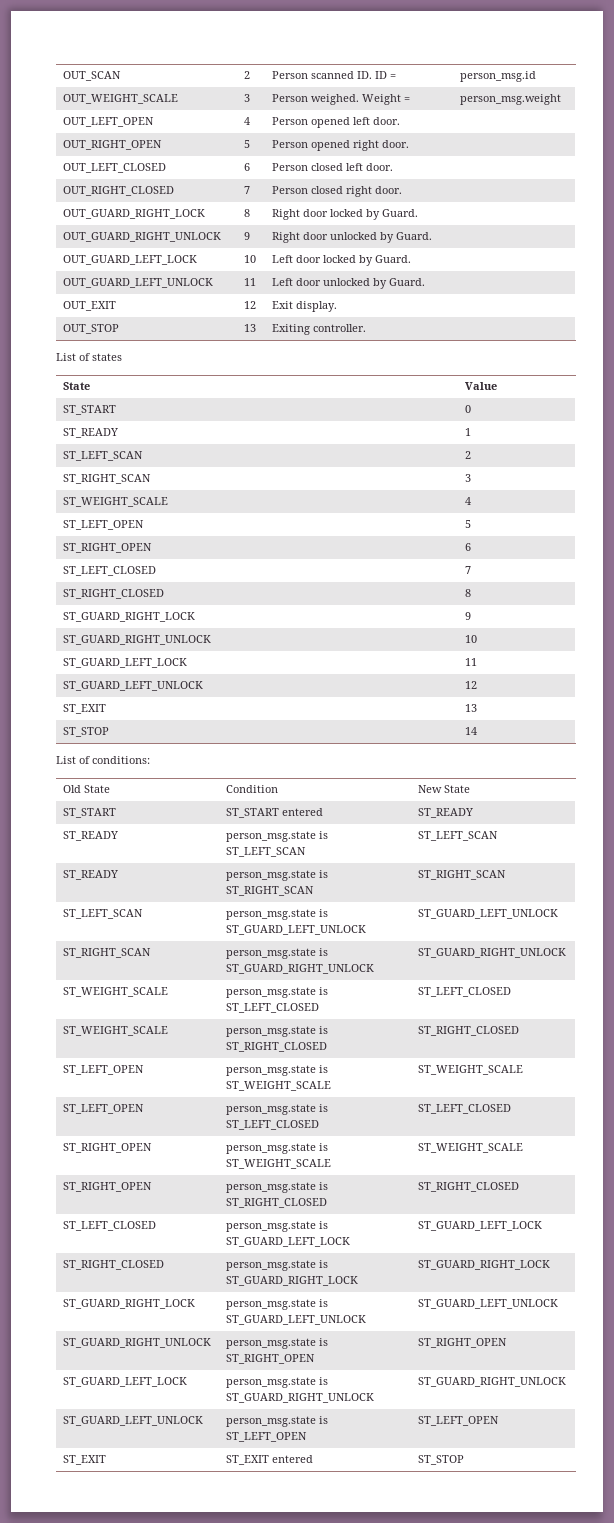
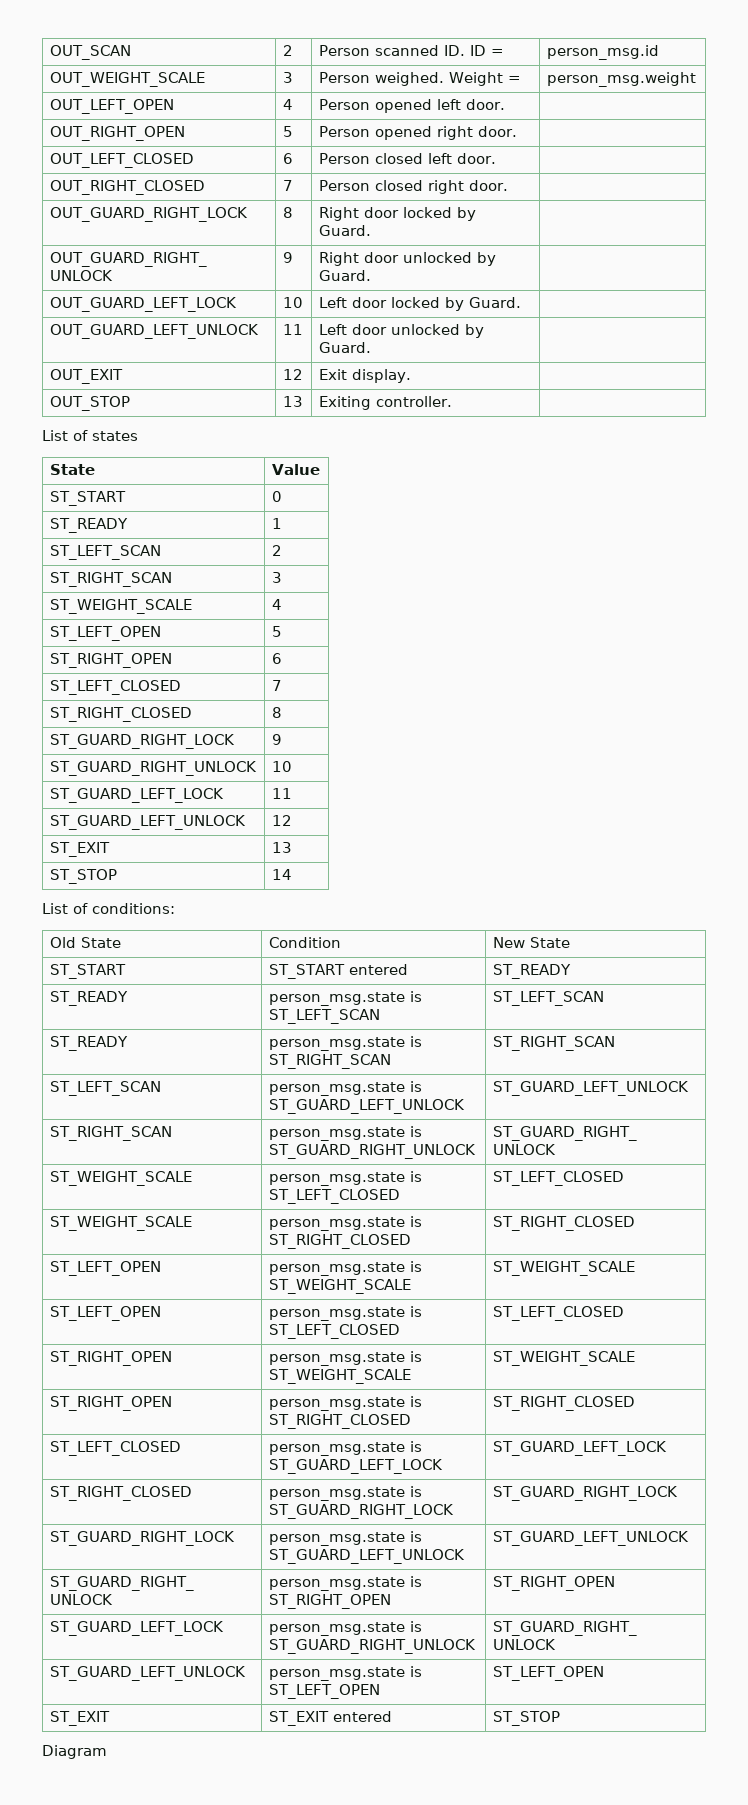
(465, 1460) none -> [42,1745,107,1759] // Diagram

